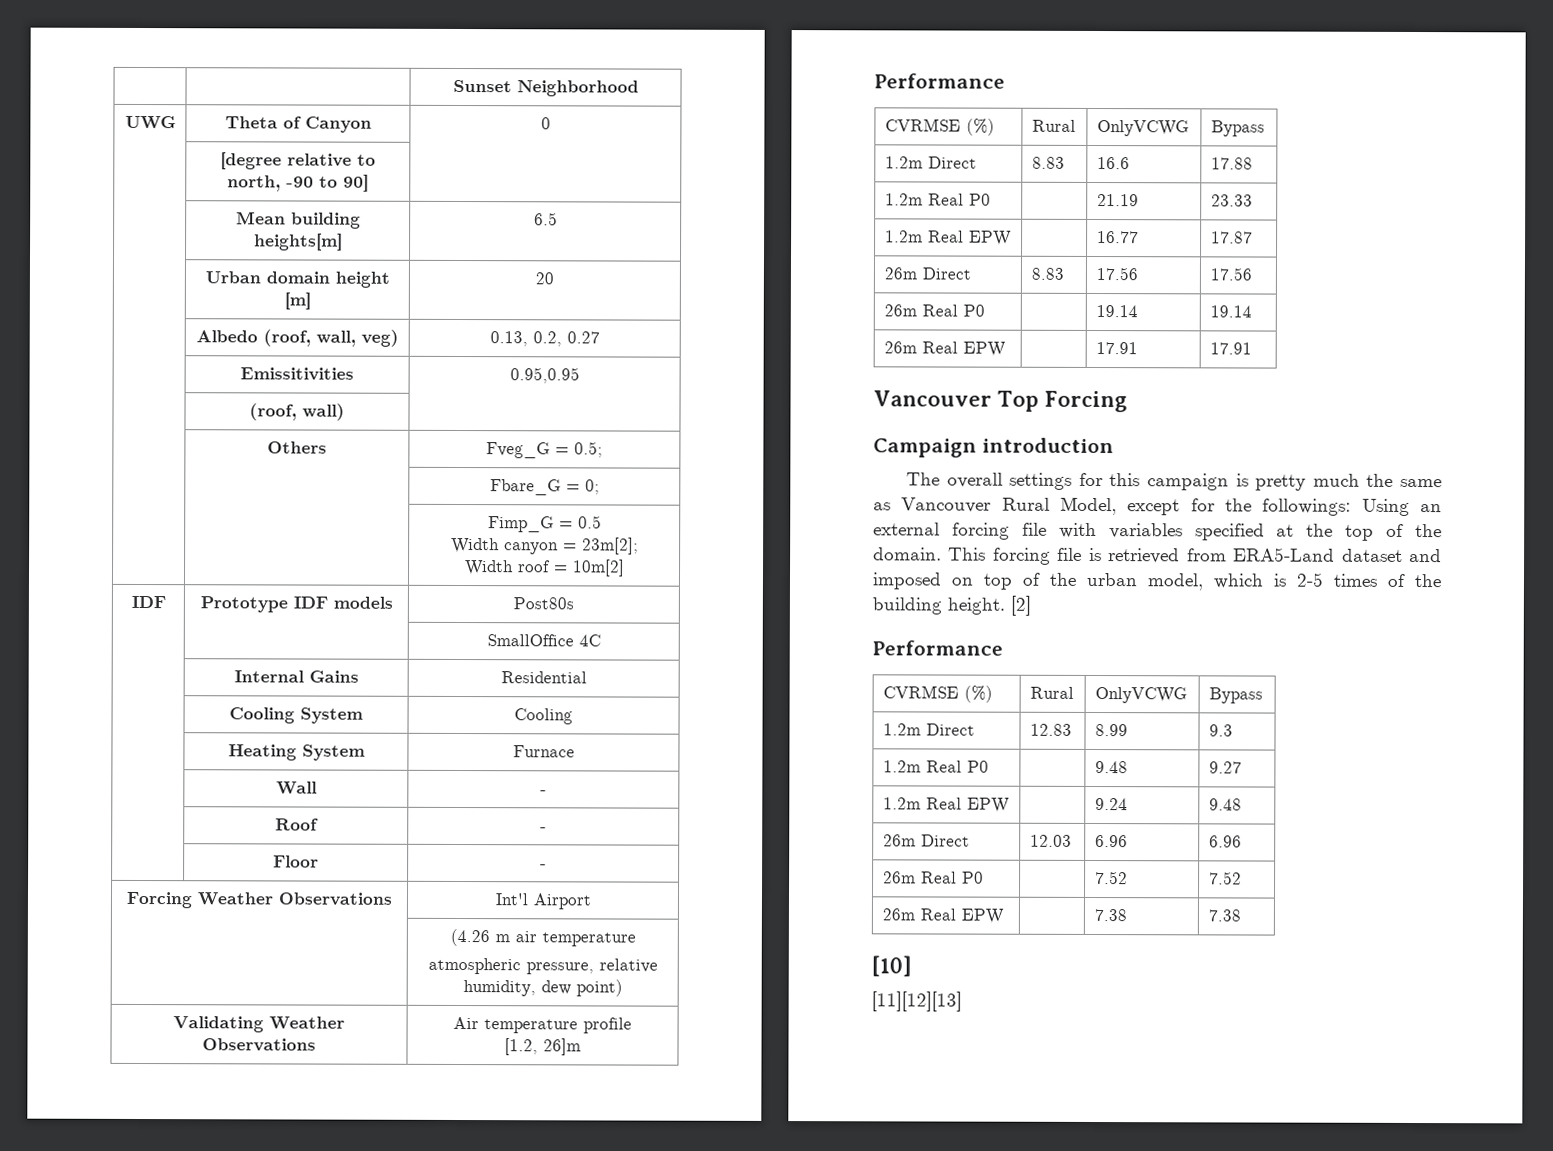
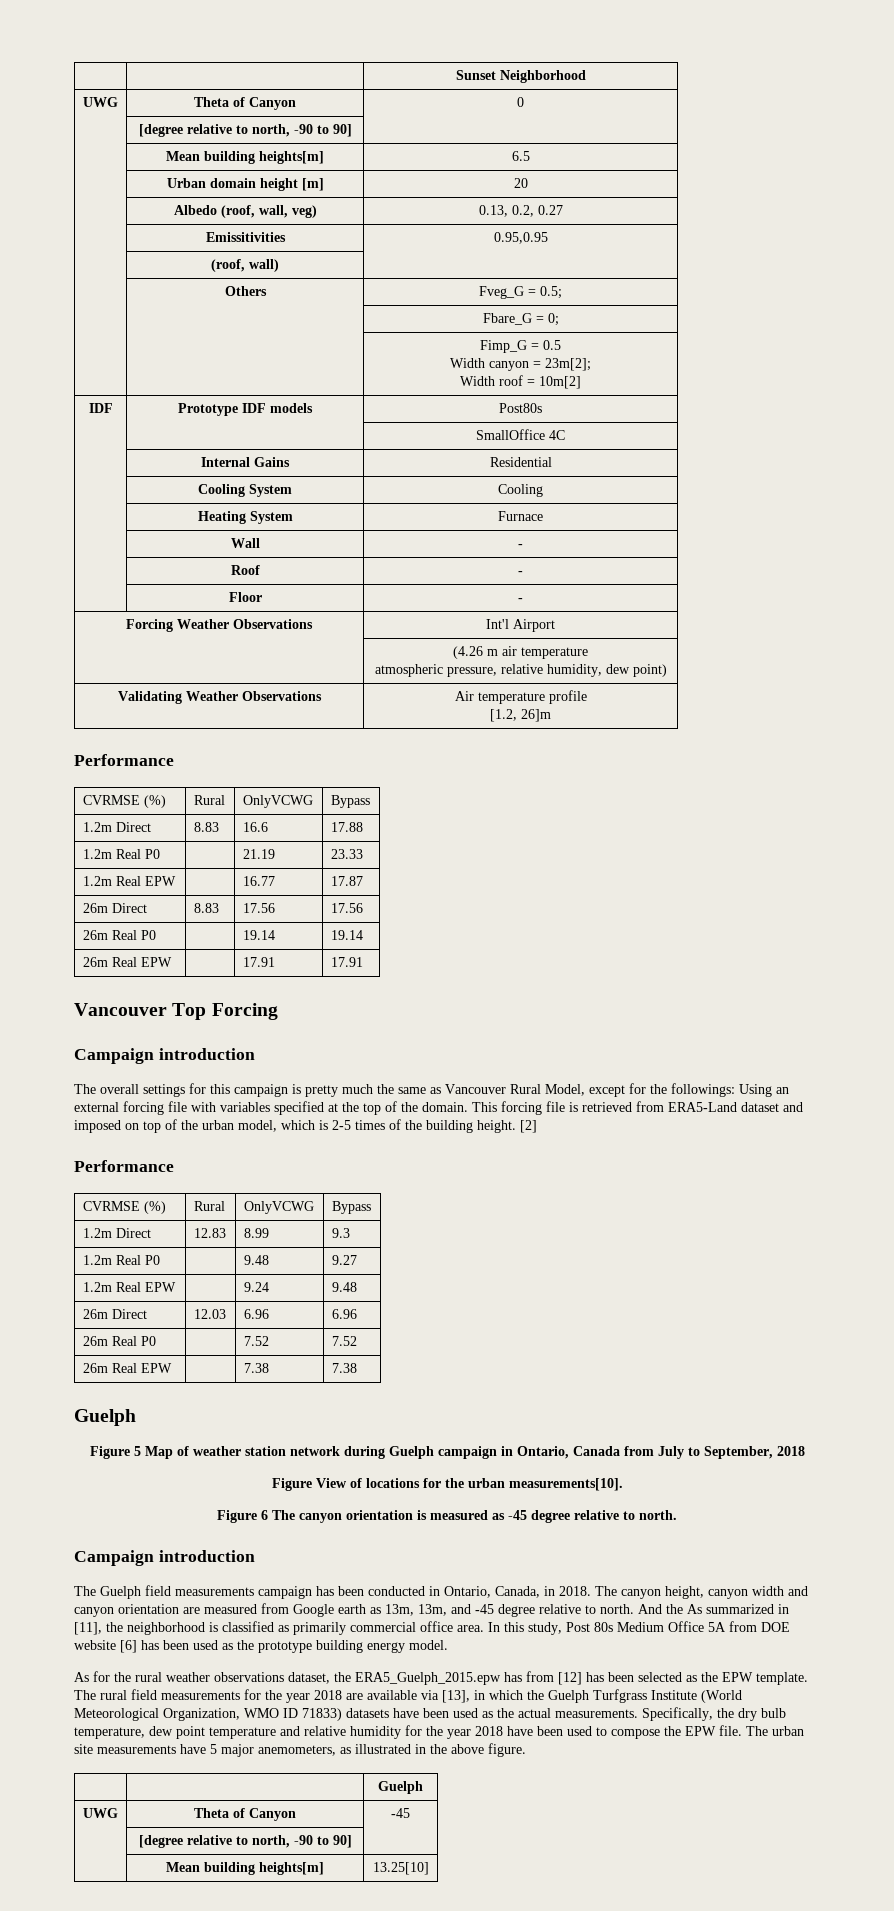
[871,955,912,977] [871,991,962,1012] [10] // [11][12][13] -> [74,1409,136,1426] [89,1446,805,1459] [271,1478,623,1491] [217,1510,677,1523] [74,1550,255,1566] [74,1585,808,1599] [74,1603,789,1617] [74,1621,790,1635] [74,1640,448,1653] [74,1671,808,1685] [74,1689,742,1703] [74,1707,786,1721] [74,1725,804,1739] [74,1743,526,1757] [378,1781,423,1794] [83,1808,118,1818] [194,1808,296,1821] [391,1808,410,1818] [138,1835,352,1848] [166,1862,324,1875] [372,1862,429,1875] Guelph // Figure 5 Map of weather station network during Guelph campaign in Ontario, Canada from July to September, 2018 // Figure View of locations for the urban measurements[10]. // Figure 6 The canyon orientation is measured as -45 degree relative to north. // Campaign introduction // The Guelph field measurements campaign has been conducted in Ontario, Canada, in 2018. The canyon height, canyon width and canyon orientation are measured from Google earth as 13m, 13m, and -45 degree relative to north. And the As summarized in [11], the neighborhood is classified as primarily commercial office area. In this study, Post 80s Medium Office 5A from DOE website [6] has been used as the prototype building energy model. // As for the rural weather observations dataset, the ERA5_Guelph_2015.epw has from [12] has been selected as the EPW template. The rural field measurements for the year 2018 are available via [13], in which the Guelph Turfgrass Institute (World Meteorological Organization, WMO ID 71833) datasets have been used as the actual measurements. Specifically, the dry bulb temperature, dew point temperature and relative humidity for the year 2018 have been used to compose the EPW file. The urban site measurements have 5 major anemometers, as illustrated in the above figure. // | | Guelph // UWG | Theta of Canyon | -45 // | [degree relative to north, -90 to 90] | // | Mean building heights[m] | 13.25[10]

